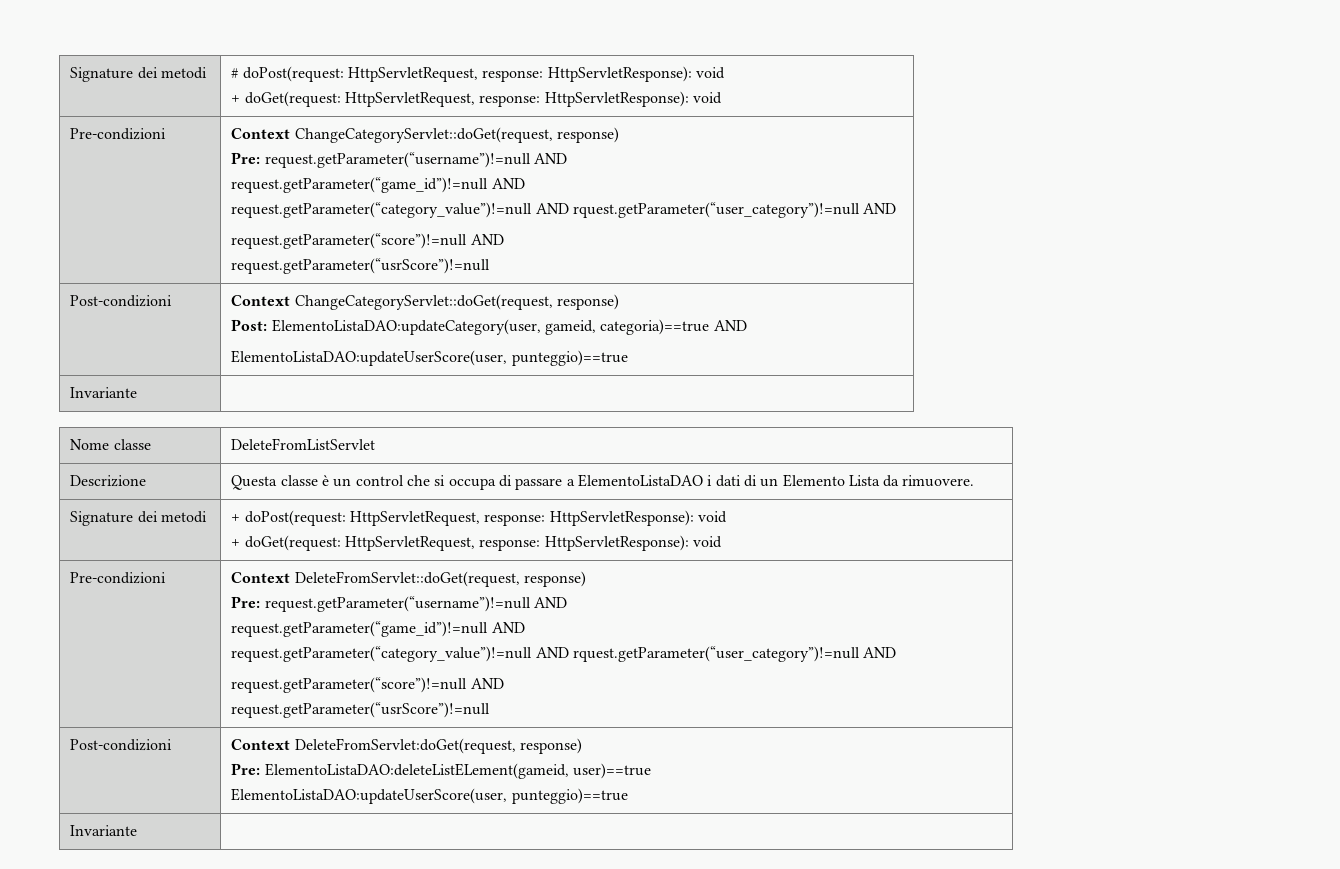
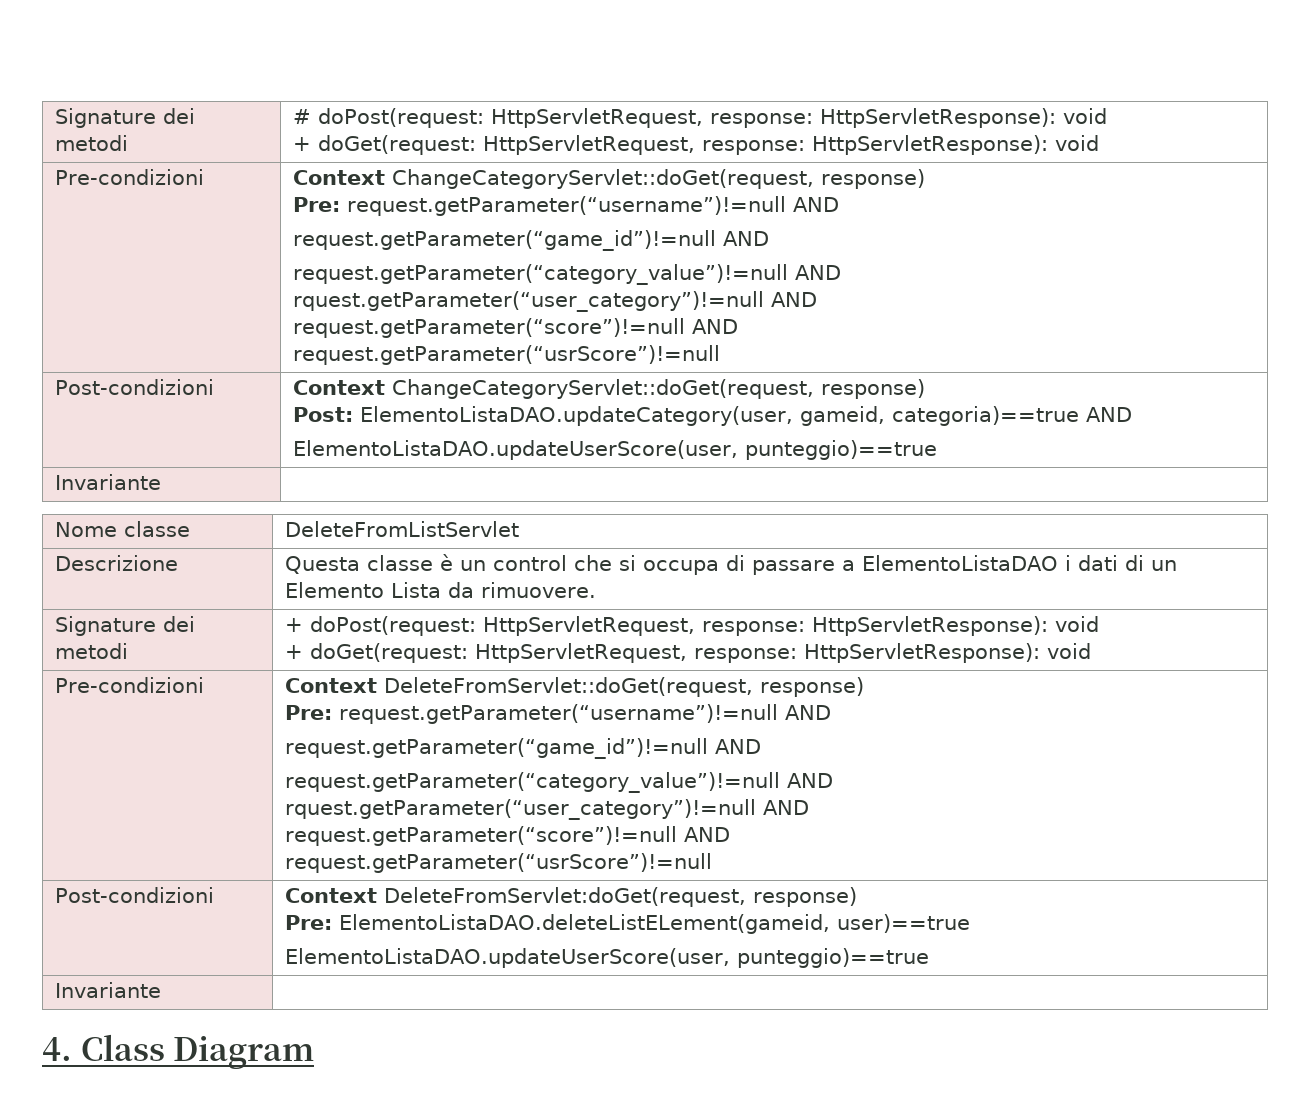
[271,319,541,335] ElementoListaDAO:updateCategory(user, -> [359,406,793,426] ElementoListaDAO.updateCategory(user,
[231,350,508,366] ElementoListaDAO:updateUserScore(user, -> [292,440,738,460] ElementoListaDAO.updateUserScore(user,
[264,763,569,779] ElementoListaDAO:deleteListELement(gameid, -> [338,914,830,934] ElementoListaDAO.deleteListELement(gameid,
[231,788,628,804] [70,825,138,836] ElementoListaDAO:updateUserScore(user, punteggio)==true // Invariante | -> [284,948,929,968] [54,982,161,998] [42,1034,315,1069] ElementoListaDAO.updateUserScore(user, punteggio)==true // Invariante | // 4. Class Diagram

